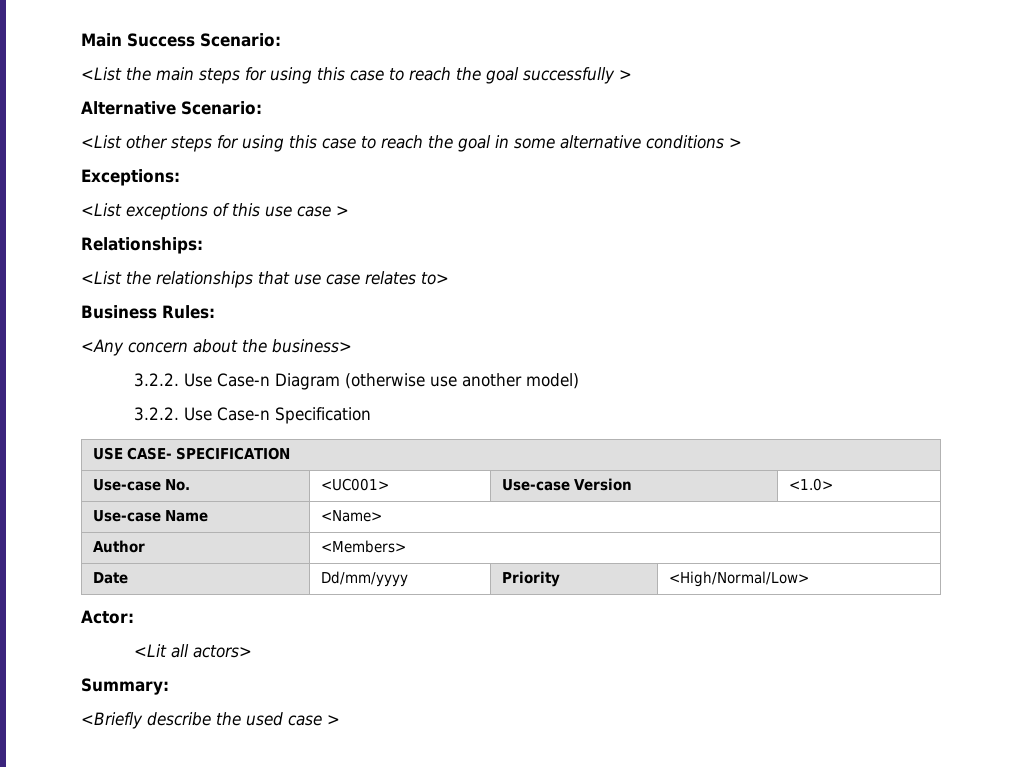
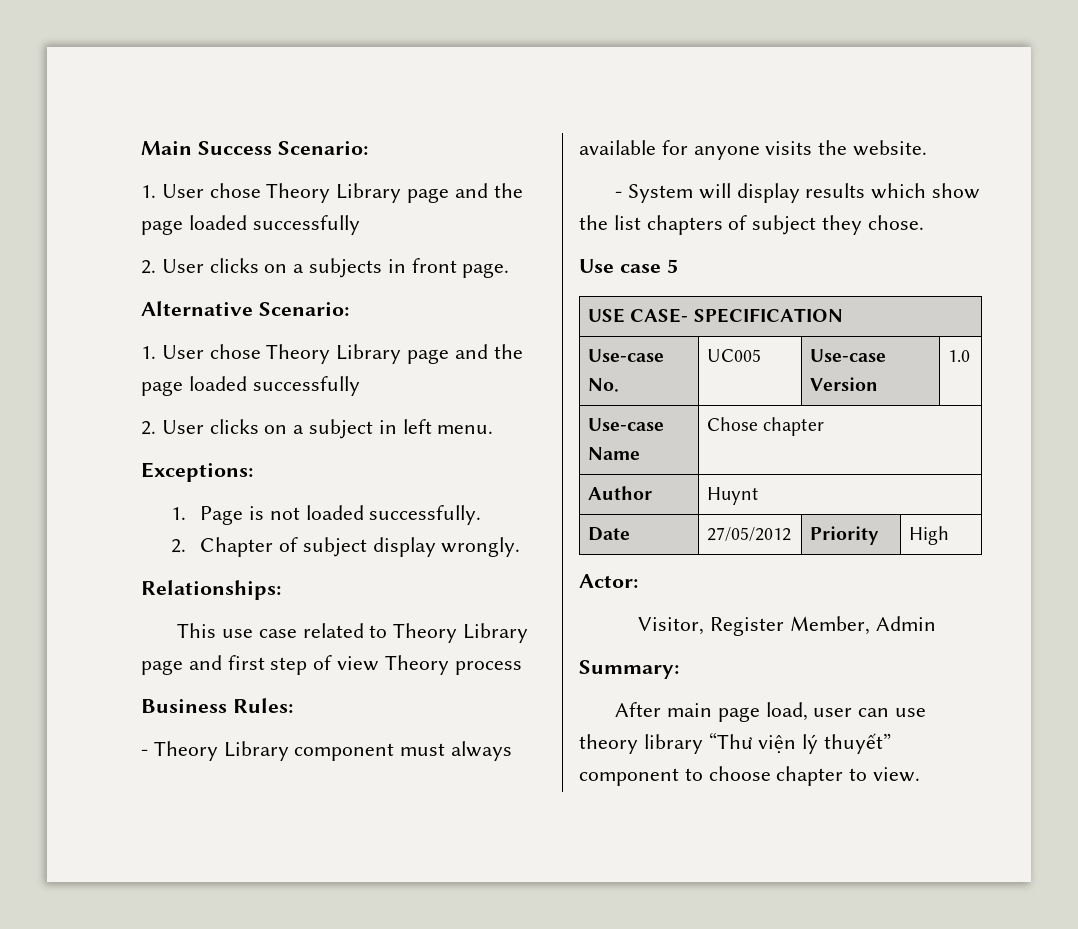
[81,67,632,84] [81,101,262,115] [81,135,742,152] [81,169,180,186] [81,203,349,220] [81,237,203,254] [81,271,449,288] [81,305,215,319] [81,339,352,356] [134,373,580,390] [134,407,372,424] <List the main steps for using this case to reach the goal successfully > // Alternative Scenario: // <List other steps for using this case to reach the goal in some alternative conditions > // Exceptions: // <List exceptions of this use case > // Relationships: // <List the relationships that use case relates to> // Business Rules: // <Any concern about the business> // 3.2.2. Use Case-n Diagram (otherwise use another model) // 3.2.2. Use Case-n Specification -> [141,183,523,203] [141,215,360,235] [141,258,510,278] [141,301,349,316] [141,344,523,364] [141,376,360,396] [141,419,494,439] [141,462,253,482] [170,505,482,525] [170,537,521,557] [141,580,281,600] [177,623,528,643] [141,655,522,675] [141,698,293,713] [141,741,513,761] [579,140,928,160] [615,183,980,203] [579,215,924,235] [579,259,678,273] 1. User chose Theory Library page and the page loaded successfully // 2. User clicks on a subjects in front page. // Alternative Scenario: // 1. User chose Theory Library page and the page loaded successfully // 2. User clicks on a subject in left menu. // Exceptions: // 1. Page is not loaded successfully. // 2. Chapter of subject display wrongly. // Relationships: // This use case related to Theory Library page and first step of view Theory process // Business Rules: // - Theory Library component must always available for anyone visits the website. // - System will display results which show the list chapters of subject they chose. // Use case 5
[321,478,390,491] <UC001> -> [707,349,762,362] UC005
[789,478,834,491] <1.0> -> [948,350,971,362] 1.0
[321,510,383,522] <Name> -> [707,417,825,436] Chose chapter
[321,540,407,553] <Members> -> [707,487,760,505] Huynt
[321,571,409,587] Dd/mm/yyyy -> [707,527,792,541] 27/05/2012
[669,571,810,587] <High/Normal/Low> -> [909,526,950,545] High
[134,644,253,658] [81,678,169,695] [81,712,340,729] <Lit all actors> // Summary: // <Briefly describe the used case > -> [638,616,936,636] [579,660,679,679] [615,702,926,722] [579,732,892,754] [579,766,921,786] Visitor, Register Member, Admin // Summary: // After main page load, user can use theory library “Thư viện lý thuyết” component to choose chapter to view.

